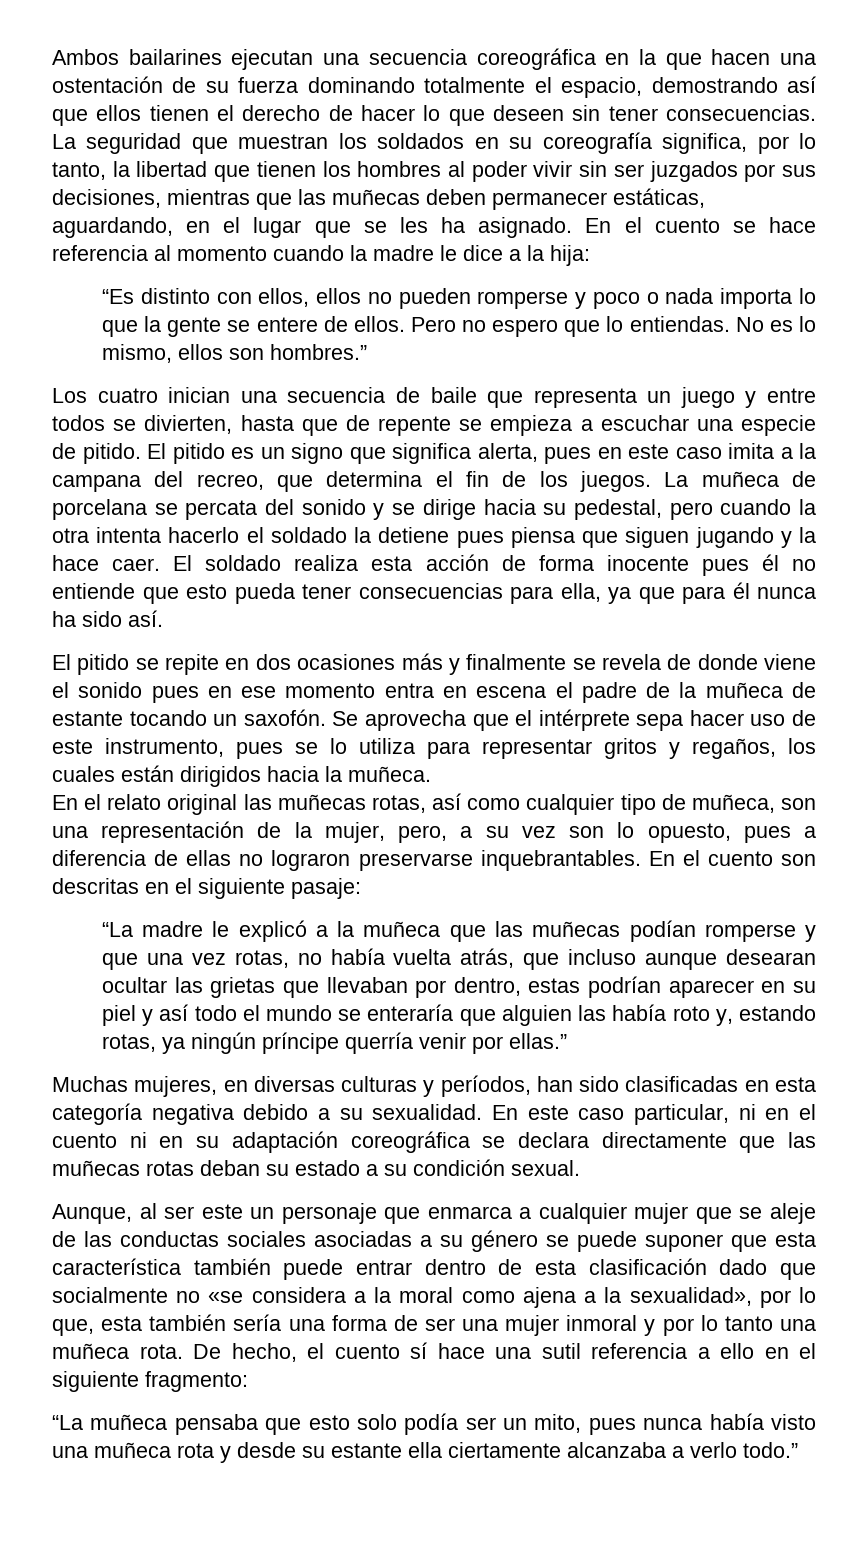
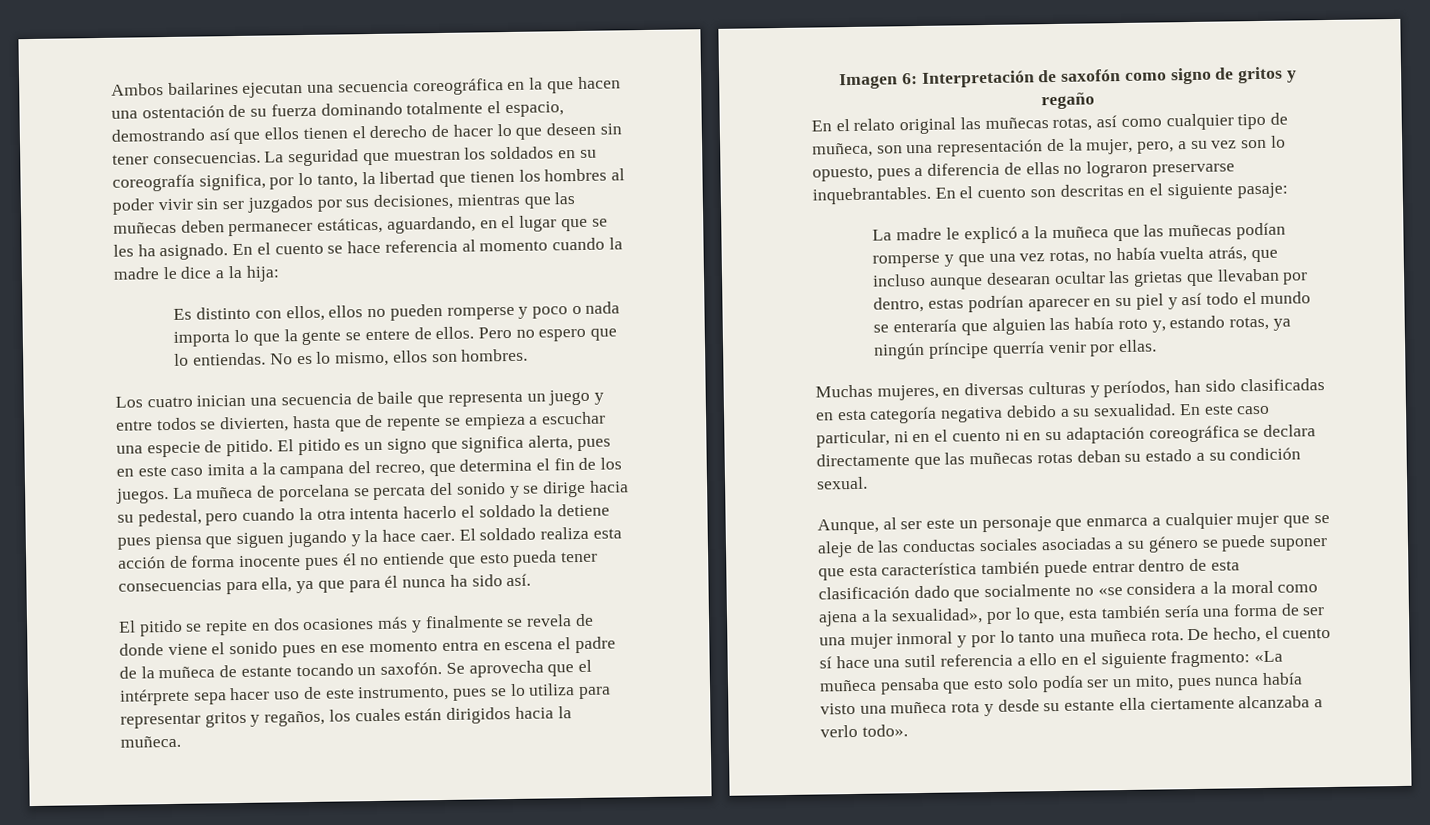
[101,289,134,304] “Es -> [173,308,193,320] Es
[269,344,367,360] hombres.” -> [461,348,529,362] hombres.
(431, 774) none -> [839,66,1297,90] [1041,92,1095,110] // Imagen 6: Interpretación de saxofón como signo de gritos y regaño
[101,922,133,937] “La -> [872,229,893,241] La
[508,1033,567,1049] ellas.” -> [1118,339,1158,353] ellas.
[52,1415,83,1430] // “La -> [1253,650,1283,663] «La
[743,1442,798,1458] todo.” -> [861,724,908,737] todo».

